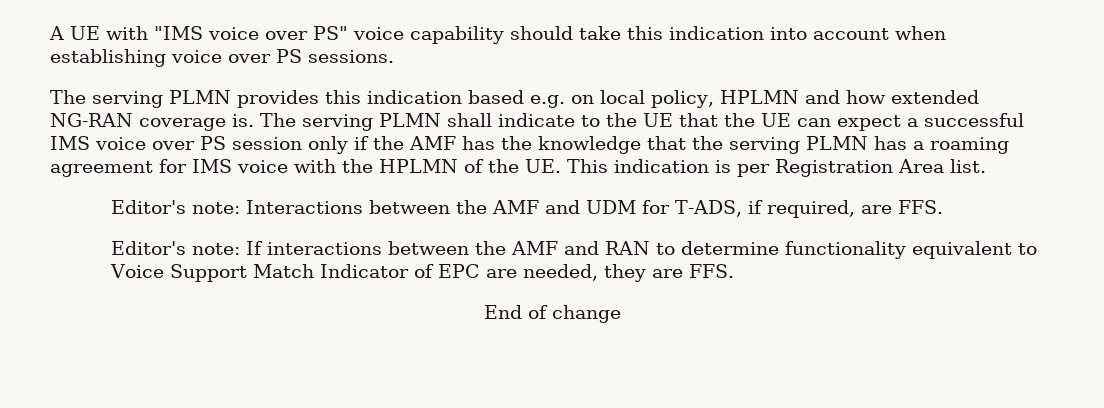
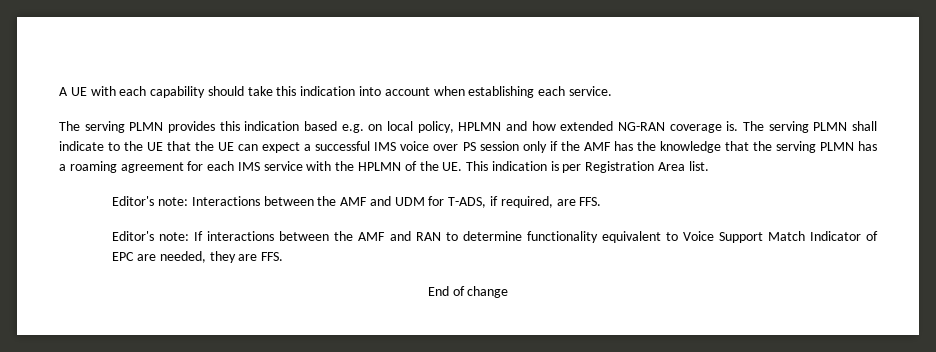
[154,26,404,40] "IMS voice over PS" voice -> [119,86,147,96] each
[171,49,394,63] voice over PS sessions. -> [538,86,612,96] each service.
[192,159,288,173] IMS voice -> [207,161,303,171] each IMS service

